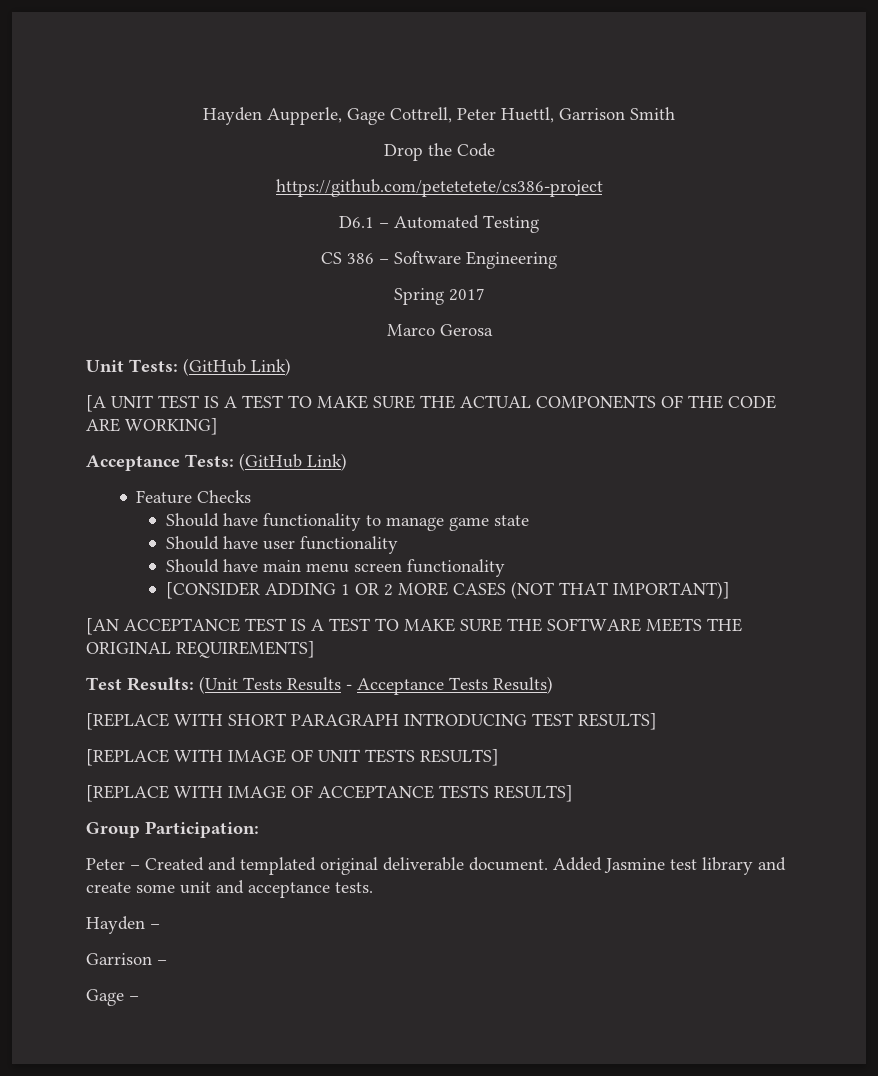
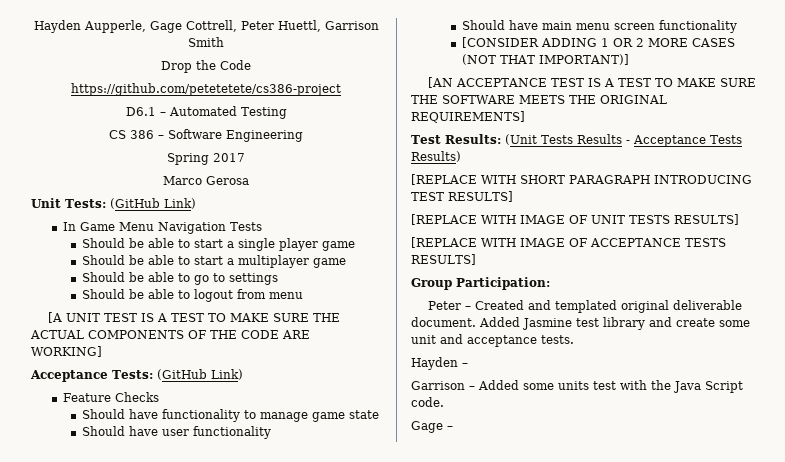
(291, 367) none -> [62,222,262,234] [81,238,355,251] [81,255,346,268] [81,272,278,285] [81,289,303,302] // In Game Menu Navigation Tests // Should be able to start a single player game // Should be able to start a multiplayer game // Should be able to go to settings // Should be able to logout from menu
(167, 962) none -> [478,380,743,393] [411,397,444,407] Added some units test with the Java Script code.

